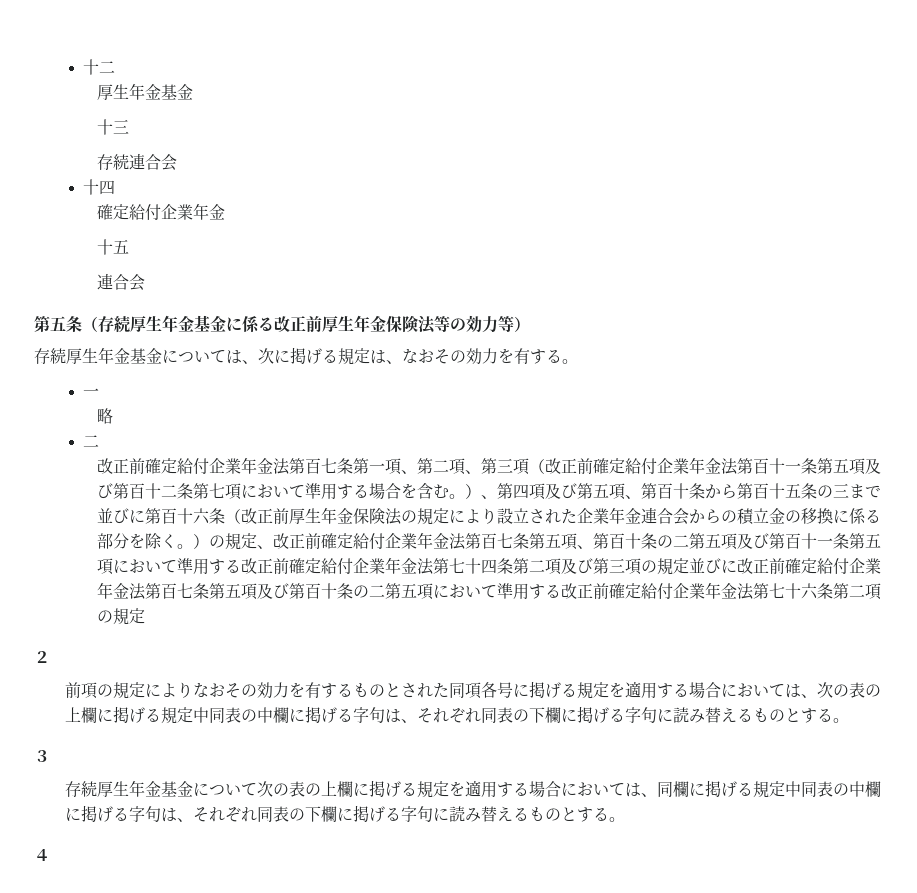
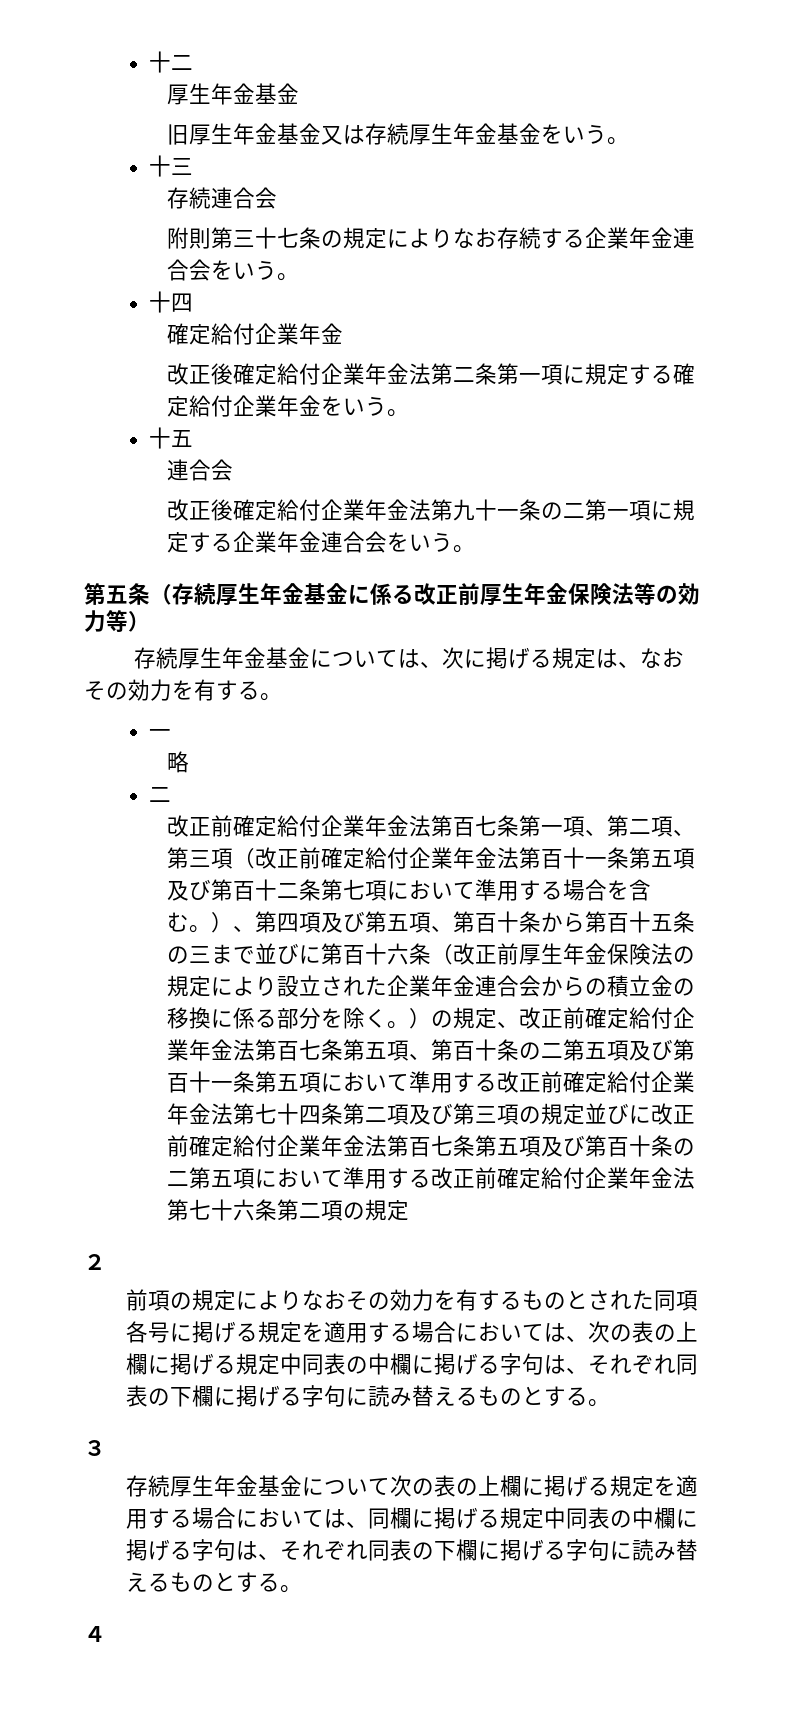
[96,119,129,135] [96,153,177,171] 十三 // 存続連合会 -> [167,123,630,145] [149,155,194,177] [167,187,278,209] [167,227,696,249] [167,259,300,281] 旧厚生年金基金又は存続厚生年金基金をいう。 // 十三 // 存続連合会 // 附則第三十七条の規定によりなお存続する企業年金連合会をいう。
[96,239,129,255] [96,273,145,291] 十五 // 連合会 -> [167,363,696,385] [167,395,410,417] [149,427,194,449] [167,459,234,481] [167,499,696,521] [167,531,476,553] 改正後確定給付企業年金法第二条第一項に規定する確定給付企業年金をいう。 // 十五 // 連合会 // 改正後確定給付企業年金法第九十一条の二第一項に規定する企業年金連合会をいう。

